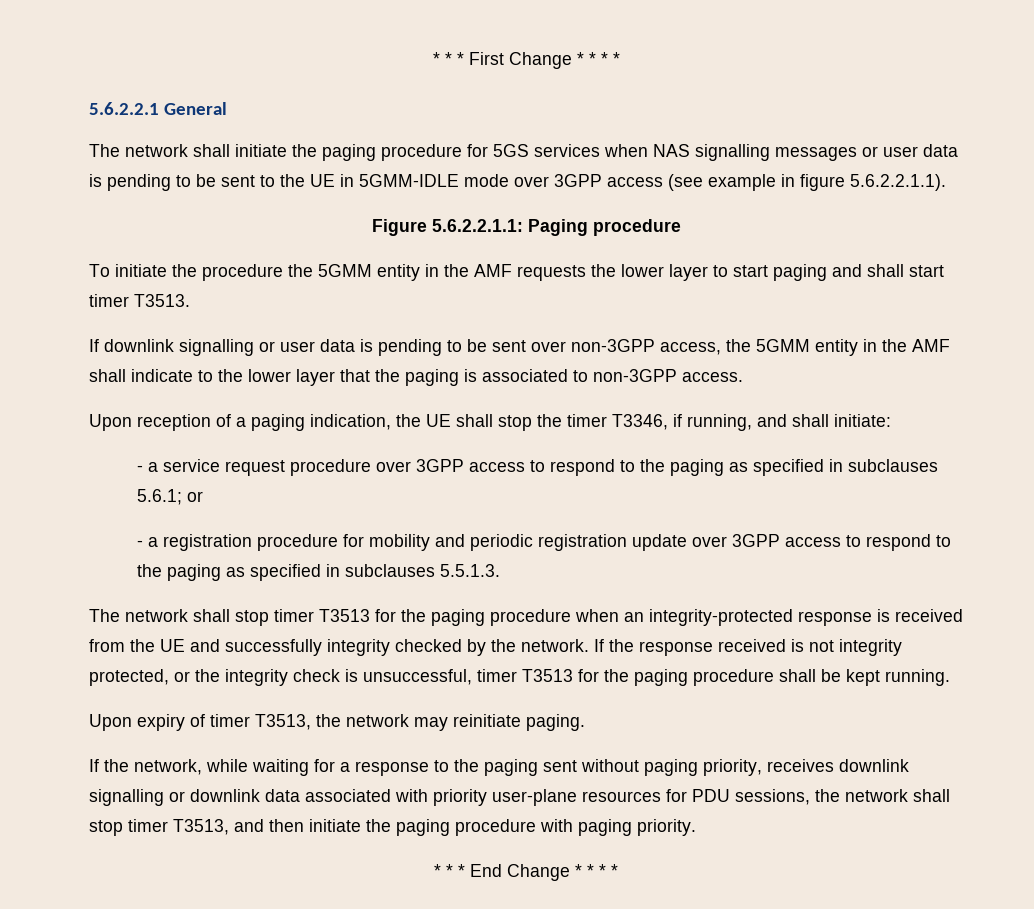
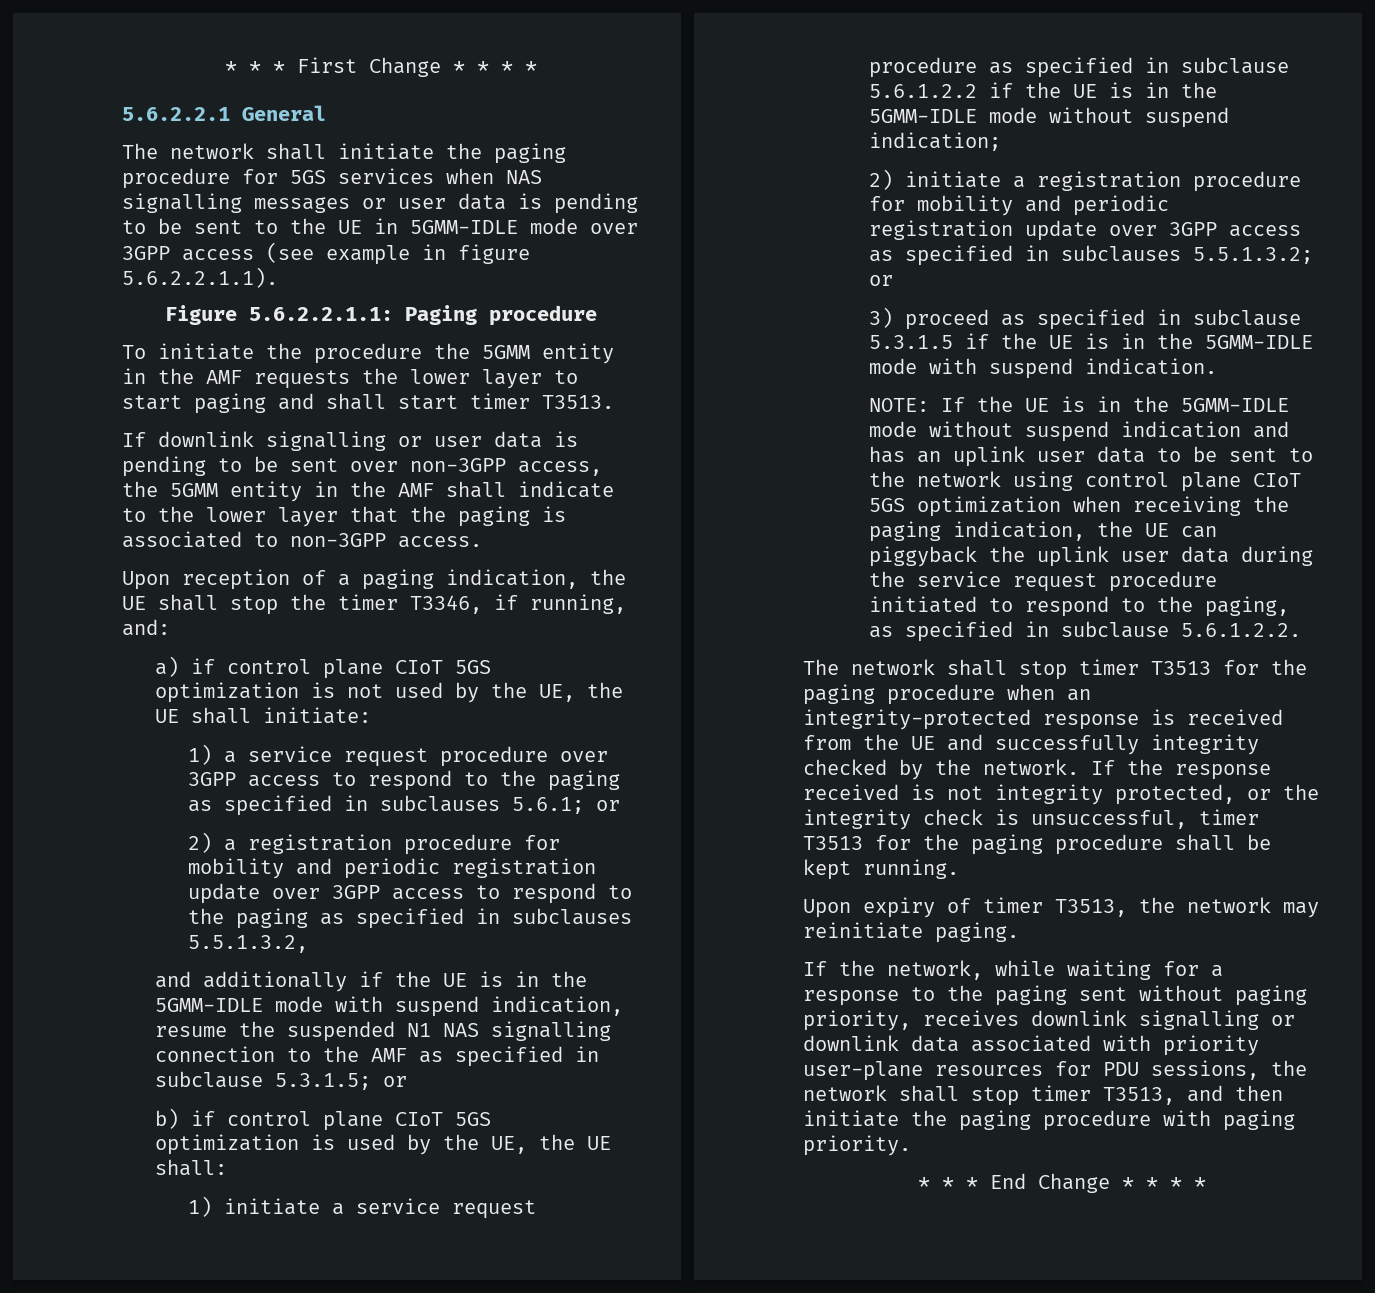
[757,414,787,427] and -> [122,619,170,636] [154,656,491,679] [154,682,623,703] [154,709,179,723] and: // a) if control plane CIoT 5GS optimization is not used by the UE, the UE
[137,465,144,472] - -> [187,744,212,765] 1)
[137,540,144,547] - -> [187,832,212,853] 2)
[440,564,501,577] 5.5.1.3. -> [187,935,308,953] [154,971,587,992] [154,996,623,1017] [154,1021,611,1042] [154,1046,599,1067] [154,1071,407,1090] [154,1108,491,1131] [154,1134,611,1155] [154,1159,227,1176] [187,1196,536,1219] [868,57,1289,78] [868,82,1217,98] [868,107,1229,128] [868,132,1001,151] [868,169,1301,192] [868,195,1169,216] [868,220,1301,241] [868,245,1313,266] [868,275,893,286] [868,307,1301,330] [868,333,1313,349] [868,358,1217,379] [868,396,1289,412] [868,421,1289,442] [868,446,1313,467] [868,471,1301,492] [868,496,1289,517] [868,521,1217,542] [868,546,1313,567] [868,571,1217,592] [868,596,1289,617] [868,621,1301,642] 5.5.1.3.2, // and additionally if the UE is in the 5GMM-IDLE mode with suspend indication, resume the suspended N1 NAS signalling connection to the AMF as specified in subclause 5.3.1.5; or // b) if control plane CIoT 5GS optimization is used by the UE, the UE shall: // 1) initiate a service request procedure as specified in subclause 5.6.1.2.2 if the UE is in the 5GMM-IDLE mode without suspend indication; // 2) initiate a registration procedure for mobility and periodic registration update over 3GPP access as specified in subclauses 5.5.1.3.2; or // 3) proceed as specified in subclause 5.3.1.5 if the UE is in the 5GMM-IDLE mode with suspend indication. // NOTE: If the UE is in the 5GMM-IDLE mode without suspend indication and has an uplink user data to be sent to the network using control plane CIoT 5GS optimization when receiving the paging indication, the UE can piggyback the uplink user data during the service request procedure initiated to respond to the paging, as specified in subclause 5.6.1.2.2.

